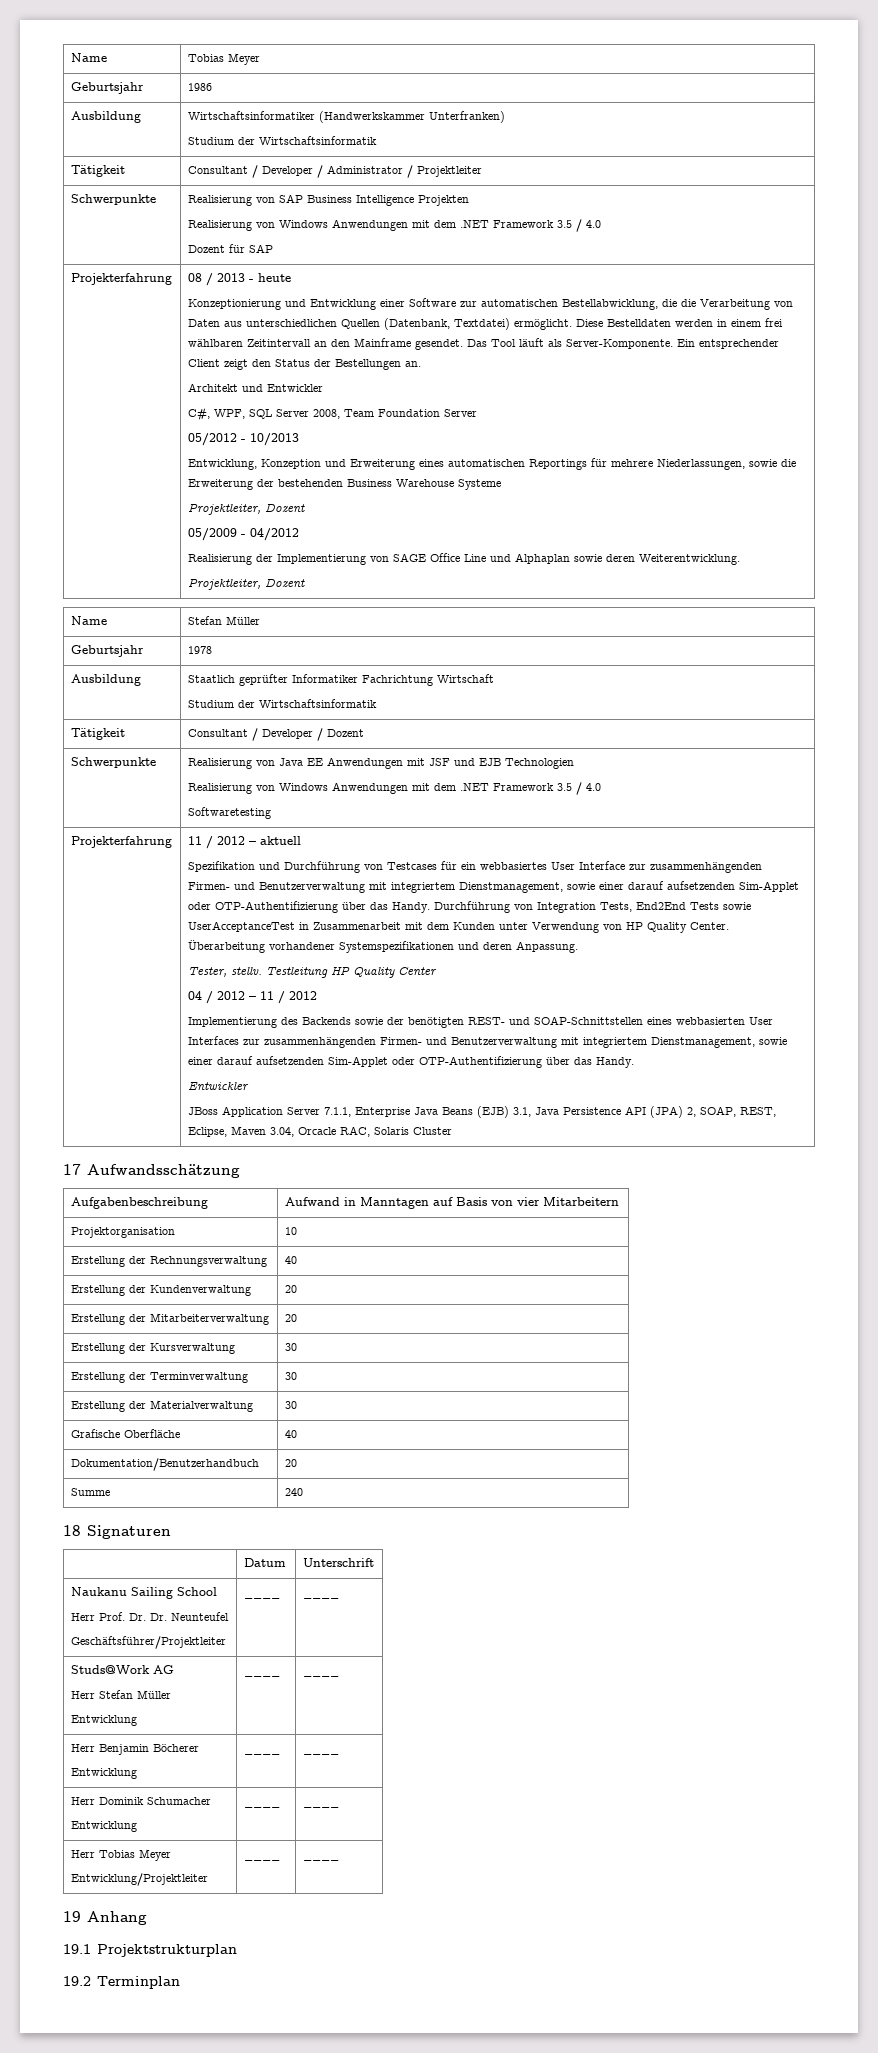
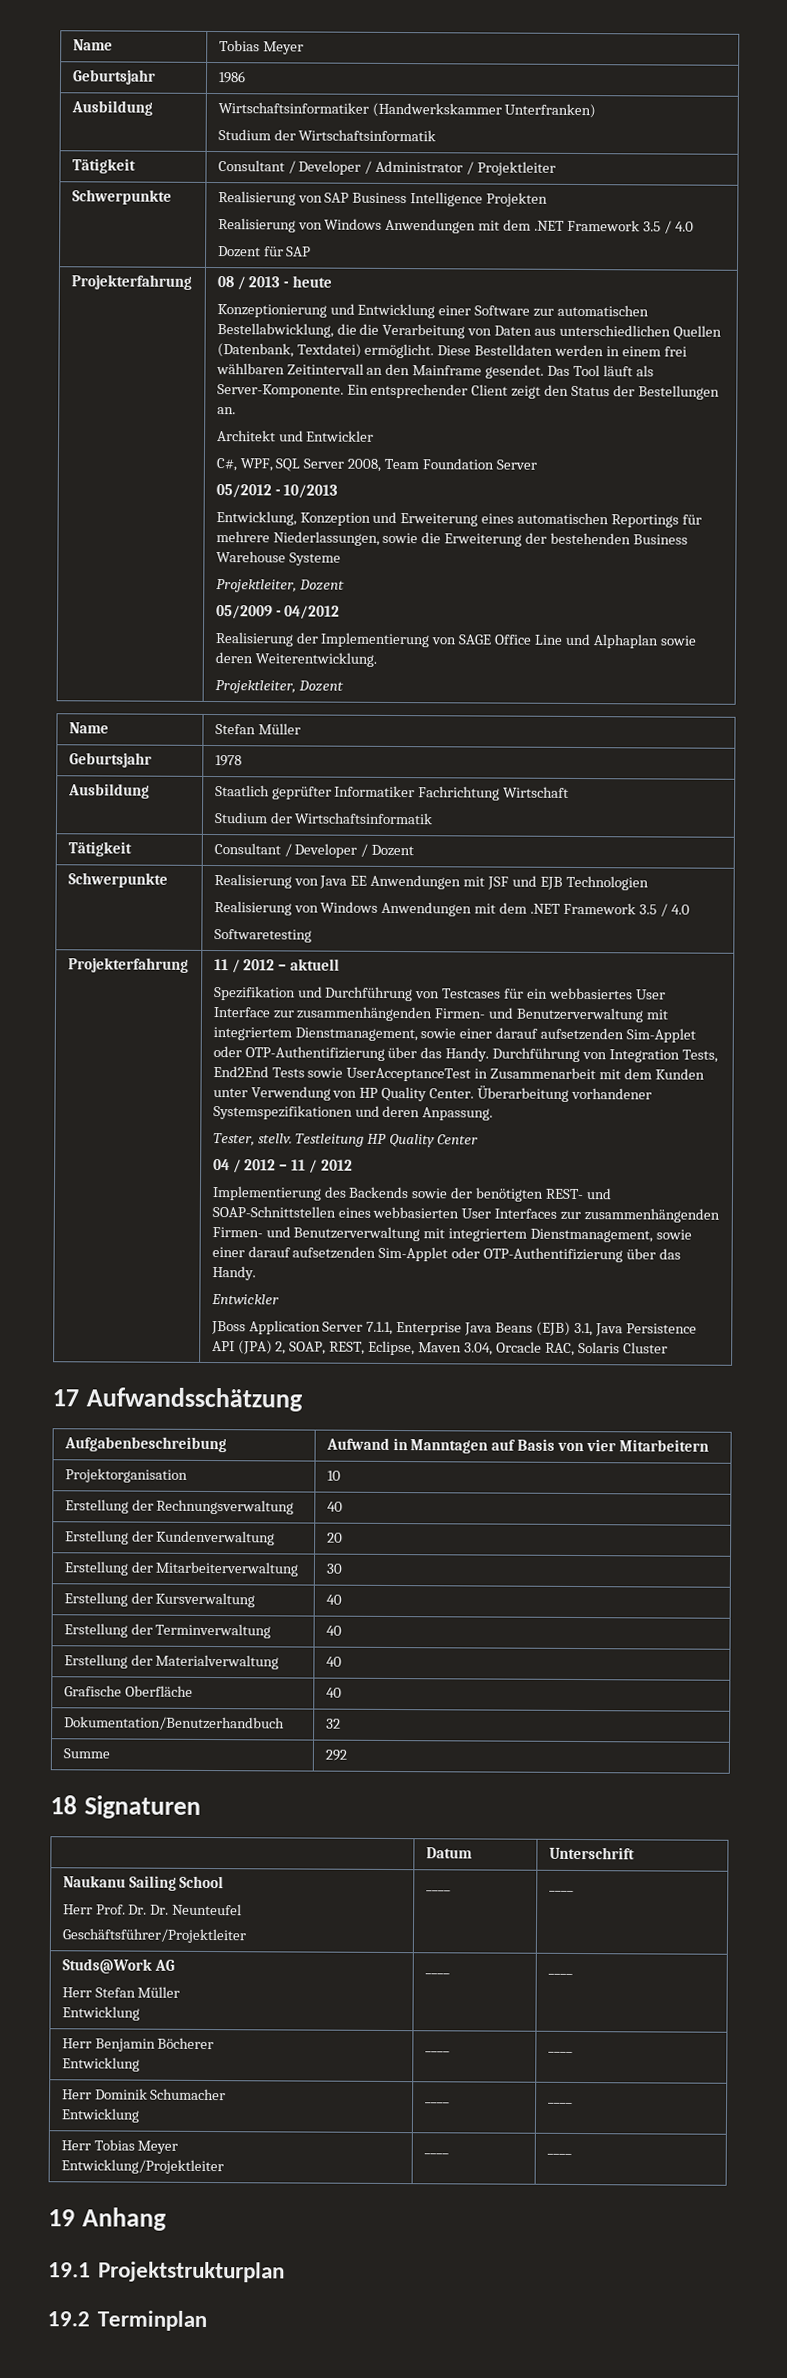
[284,1314,297,1322] 20 -> [325,1563,342,1574] 30
[284,1343,297,1351] 30 -> [325,1594,342,1605] 40
[284,1372,297,1380] 30 -> [325,1625,342,1636] 40
[284,1401,297,1409] 30 -> [325,1656,342,1667] 40
[284,1459,297,1467] 20 -> [325,1718,341,1729] 32
[284,1488,303,1496] 240 -> [324,1749,347,1761] 292

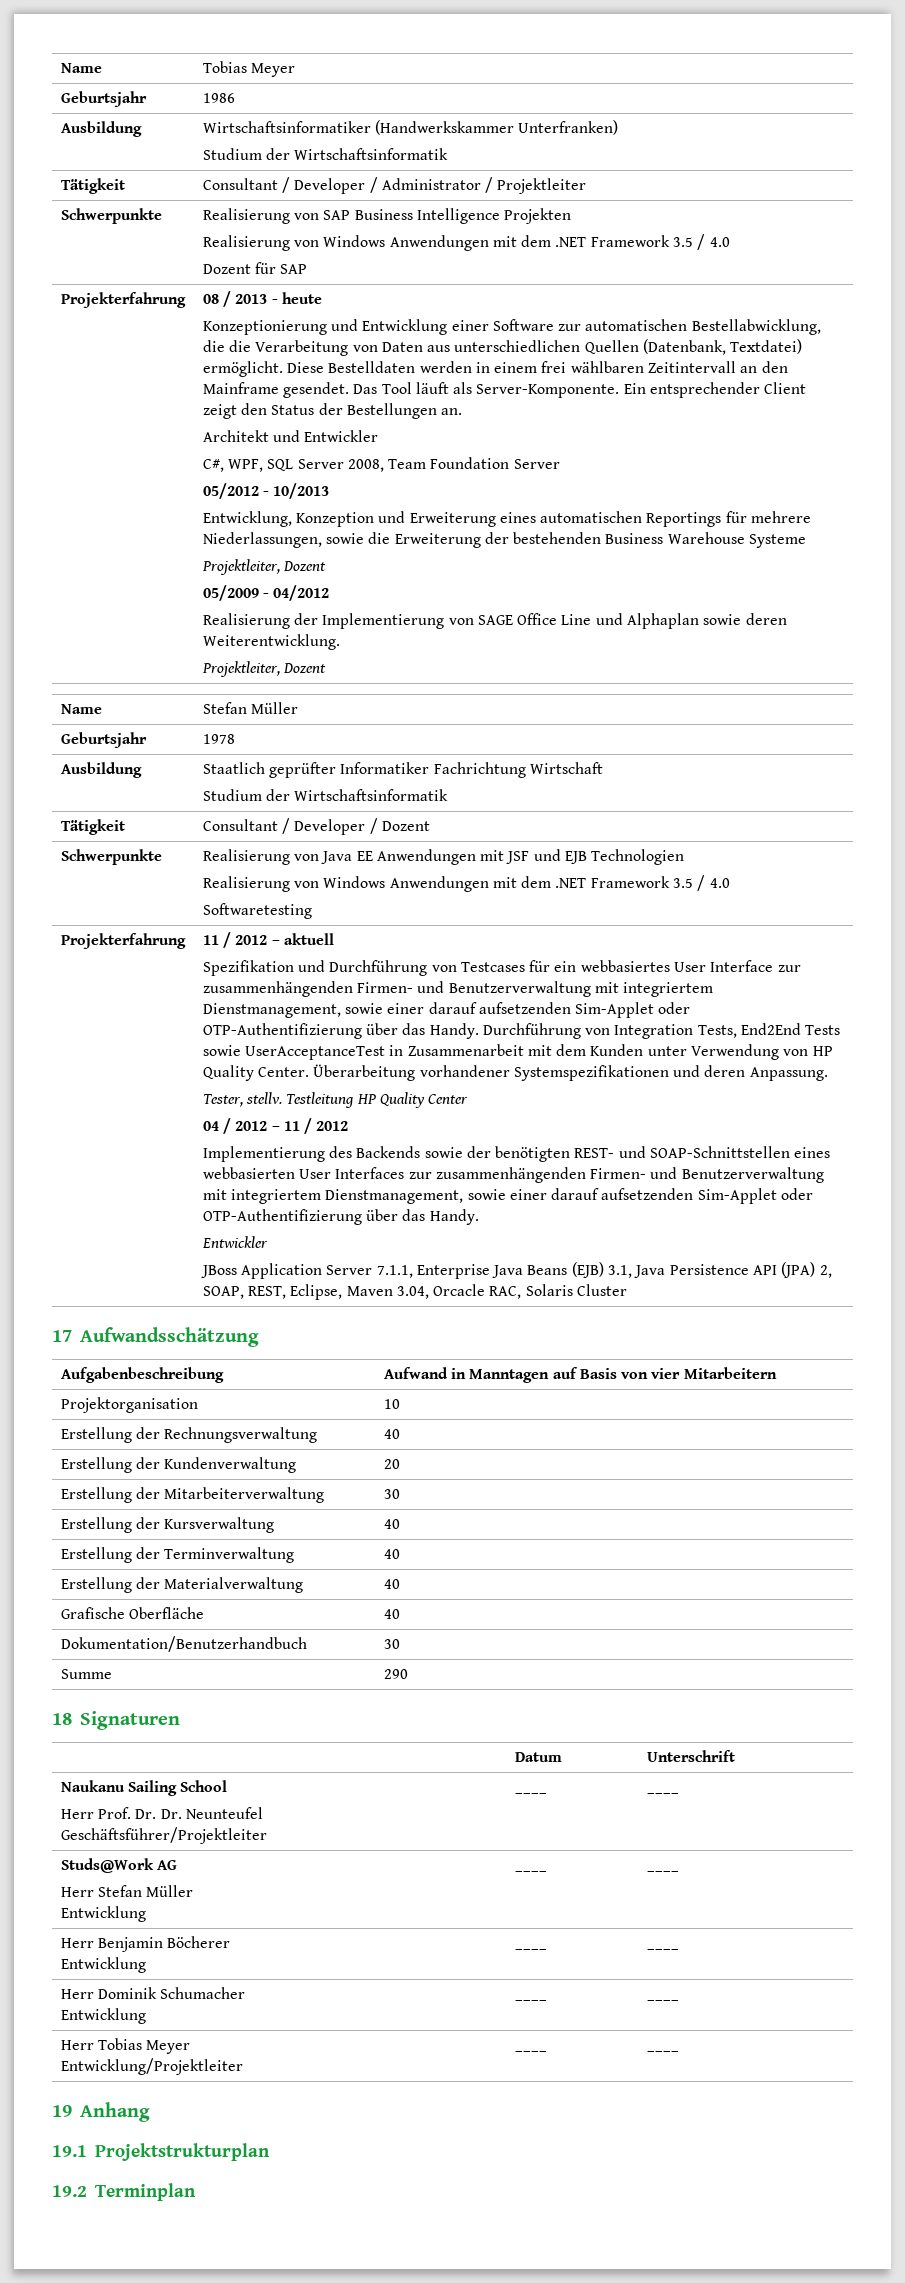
[325,1718,341,1729] 32 -> [383,1639,400,1649] 30
[324,1749,347,1761] 292 -> [383,1669,408,1679] 290

